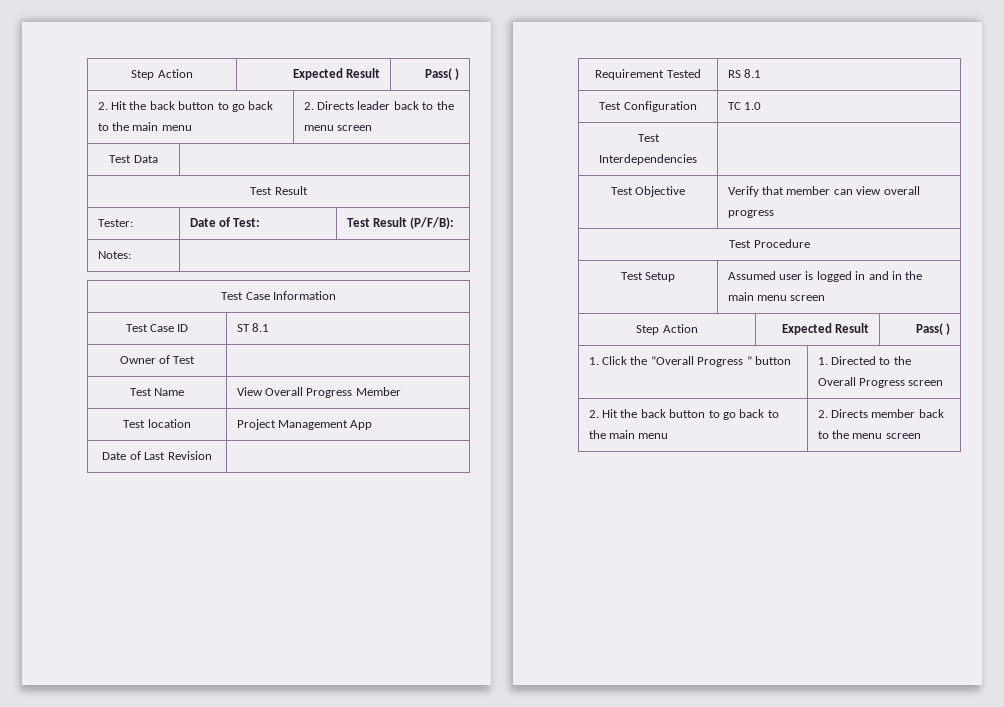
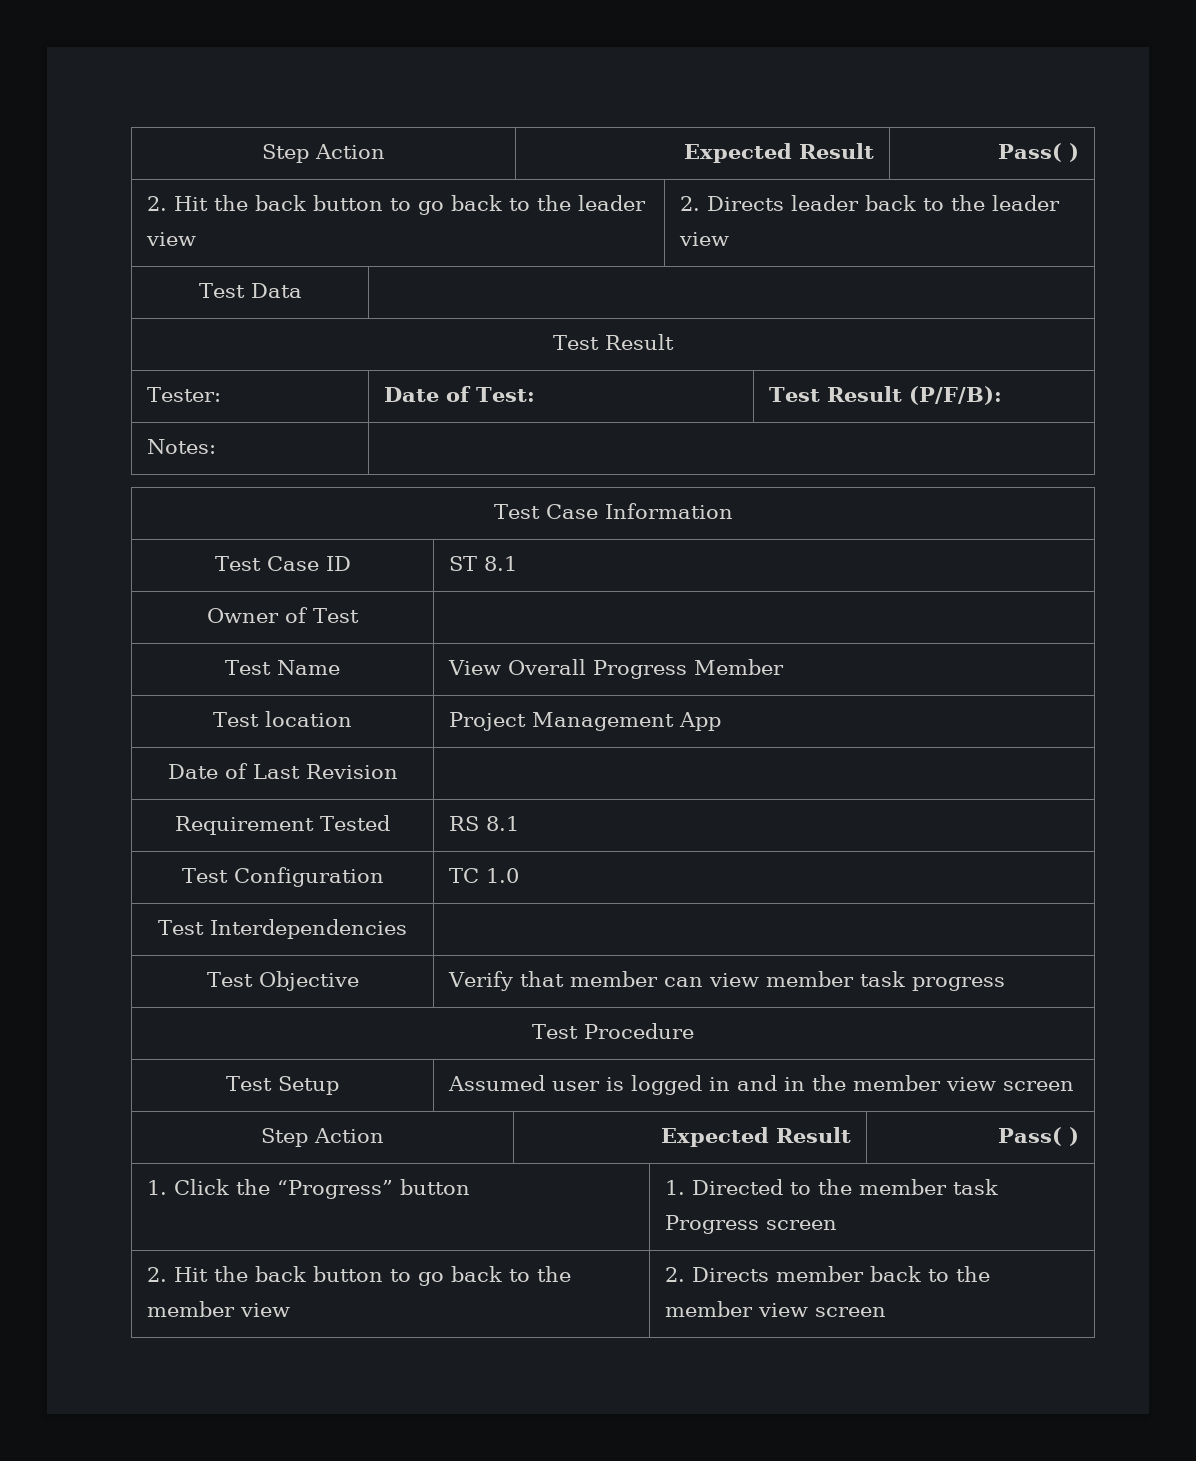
[132,122,192,131] main menu -> [578,195,647,211] [146,232,197,246] leader view
[303,125,373,131] menu screen -> [992,195,1061,211] [679,232,730,246] leader view
[883,186,920,195] overall -> [766,971,906,987] member task
[727,292,788,301] main menu -> [853,1075,997,1091] member view
[650,356,752,367] “Overall Progress ” -> [277,1180,394,1199] “Progress”
[817,377,856,386] Overall -> [859,1179,999,1195] member task
[609,430,669,439] main menu -> [147,1301,291,1317] member view
[852,433,883,439] menu -> [665,1301,809,1317] member view

